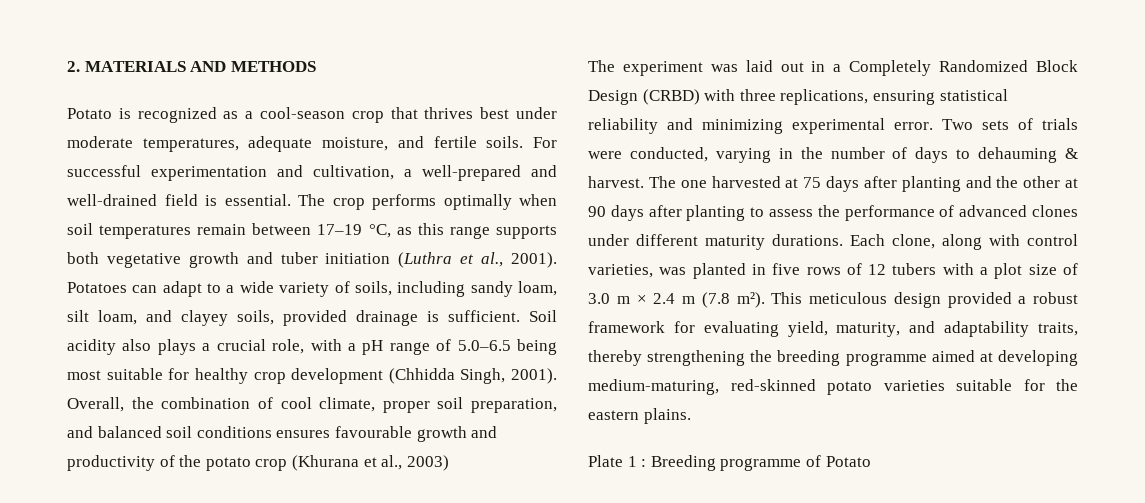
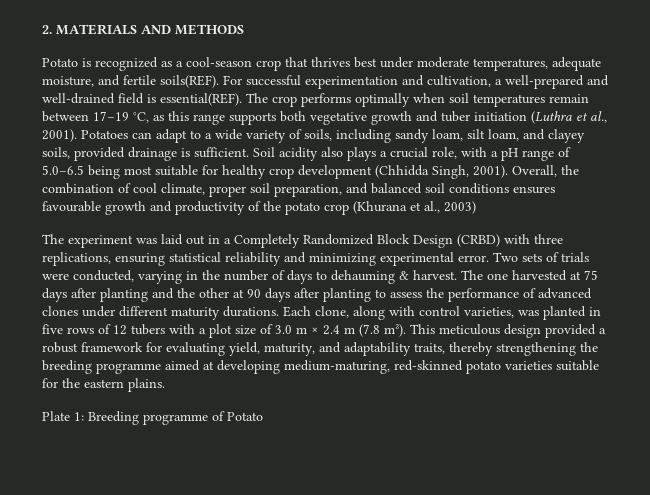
[486,136,524,148] soils. -> [160,75,219,88] soils(REF).
[224,194,291,206] essential. -> [160,93,242,106] essential(REF).
[627,456,647,467] 1 : -> [74,412,84,421] 1:

